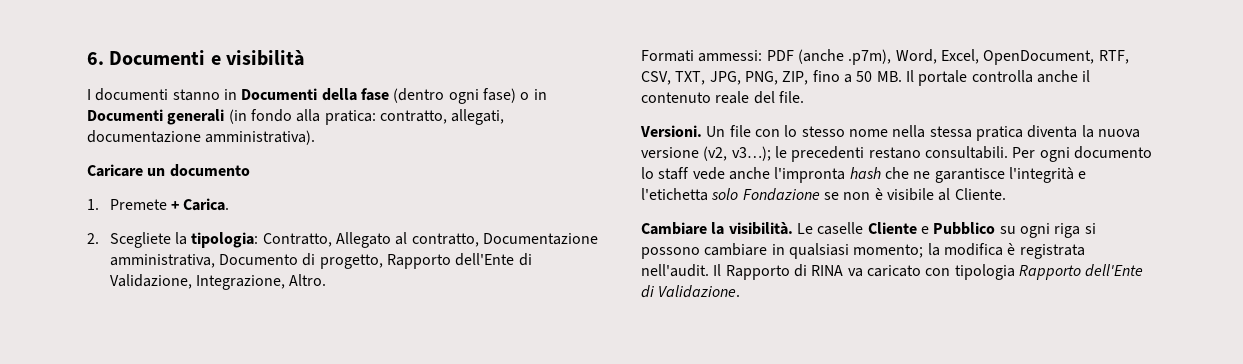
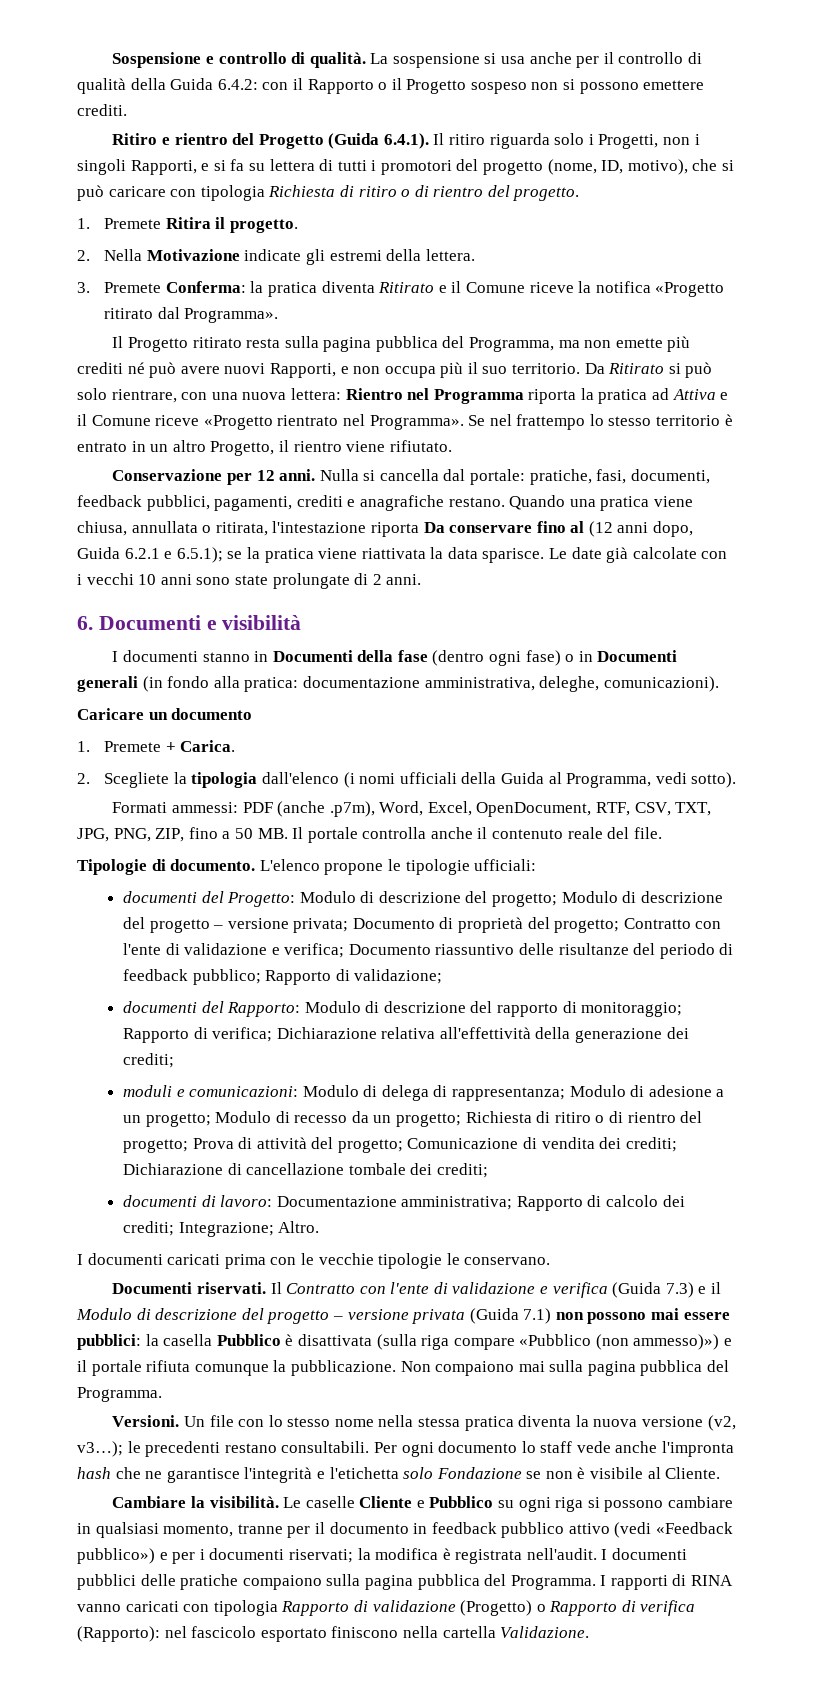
(87, 58) none -> [112,52,703,68] [77,78,705,94] [77,104,127,116] [112,133,700,149] [77,159,735,175] [77,185,580,201] [77,217,298,233] [77,249,475,265] [77,281,725,297] [104,307,279,323] [112,336,691,352] [77,362,713,378] [77,388,729,404] [77,414,733,430] [77,440,452,456] [112,469,710,485] [77,495,693,511] [77,521,694,537] [77,547,728,563] [77,573,422,589] Sospensione e controllo di qualità. La sospensione si usa anche per il controllo di qualità della Guida 6.4.2: con il Rapporto o il Progetto sospeso non si possono emettere crediti. // Ritiro e rientro del Progetto (Guida 6.4.1). Il ritiro riguarda solo i Progetti, non i singoli Rapporti, e si fa su lettera di tutti i promotori del progetto (nome, ID, motivo), che si può caricare con tipologia Richiesta di ritiro o di rientro del progetto. // 1. Premete Ritira il progetto. // 2. Nella Motivazione indicate gli estremi della lettera. // 3. Premete Conferma: la pratica diventa Ritirato e il Comune riceve la notifica «Progetto ritirato dal Programma». // Il Progetto ritirato resta sulla pagina pubblica del Programma, ma non emette più crediti né può avere nuovi Rapporti, e non occupa più il suo territorio. Da Ritirato si può solo rientrare, con una nuova lettera: Rientro nel Programma riporta la pratica ad Attiva e il Comune riceve «Progetto rientrato nel Programma». Se nel frattempo lo stesso territorio è entrato in un altro Progetto, il rientro viene rifiutato. // Conservazione per 12 anni. Nulla si cancella dal portale: pratiche, fasi, documenti, feedback pubblici, pagamenti, crediti e anagrafiche restano. Quando una pratica viene chiusa, annullata o ritirata, l'intestazione riporta Da conservare fino al (12 anni dopo, Guida 6.2.1 e 6.5.1); se la pratica viene riattivata la data sparisce. Le date già calcolate con i vecchi 10 anni sono state prolungate di 2 anni. //
[379,109,505,125] [87,130,316,145] contratto, allegati, documentazione amministrativa). -> [302,676,719,692] documentazione amministrativa, deleghe, comunicazioni).
[191,232,598,248] [109,253,532,269] [109,274,327,290] tipologia: Contratto, Allegato al contratto, Documentazione amministrativa, Documento di progetto, Rapporto dell'Ente di Validazione, Integrazione, Altro. -> [191,772,737,788] tipologia dall'elenco (i nomi ufficiali della Guida al Programma, vedi sotto).
(804, 97) none -> [77,859,537,875] [122,891,723,907] [122,917,722,933] [122,943,734,959] [122,969,443,985] [122,1001,683,1017] [122,1027,689,1043] [122,1053,174,1068] [122,1085,725,1101] [122,1111,703,1127] [122,1137,677,1153] [122,1163,488,1178] [122,1195,685,1211] [122,1221,320,1237] [77,1253,551,1269] [112,1282,722,1298] [76,1308,730,1324] [77,1334,733,1350] [77,1360,730,1376] [77,1387,162,1402] // Tipologie di documento. L'elenco propone le tipologie ufficiali: // documenti del Progetto: Modulo di descrizione del progetto; Modulo di descrizione del progetto – versione privata; Documento di proprietà del progetto; Contratto con l'ente di validazione e verifica; Documento riassuntivo delle risultanze del periodo di feedback pubblico; Rapporto di validazione; // documenti del Rapporto: Modulo di descrizione del rapporto di monitoraggio; Rapporto di verifica; Dichiarazione relativa all'effettività della generazione dei crediti; // moduli e comunicazioni: Modulo di delega di rappresentanza; Modulo di adesione a un progetto; Modulo di recesso da un progetto; Richiesta di ritiro o di rientro del progetto; Prova di attività del progetto; Comunicazione di vendita dei crediti; Dichiarazione di cancellazione tombale dei crediti; // documenti di lavoro: Documentazione amministrativa; Rapporto di calcolo dei crediti; Integrazione; Altro. // I documenti caricati prima con le vecchie tipologie le conservano. // Documenti riservati. Il Contratto con l'ente di validazione e verifica (Guida 7.3) e il Modulo di descrizione del progetto – versione privata (Guida 7.1) non possono mai essere pubblici: la casella Pubblico è disattivata (sulla riga compare «Pubblico (non ammesso)») e il portale rifiuta comunque la pubblicazione. Non compaiono mai sulla pagina pubblica del Programma.
[853,244,924,258] momento; -> [163,1522,734,1538] [77,1548,353,1564] momento, tranne per il documento in feedback pubblico attivo (vedi «Feedback pubblico») e per i documenti riservati;
[713,264,1144,280] [641,285,654,298] Il Rapporto di RINA va caricato con tipologia Rapporto dell'Ente di -> [601,1548,688,1560] [77,1574,734,1590] [77,1600,696,1616] [77,1626,496,1642] I documenti pubblici delle pratiche compaiono sulla pagina pubblica del Programma. I rapporti di RINA vanno caricati con tipologia Rapporto di validazione (Progetto) o Rapporto di verifica (Rapporto): nel fascicolo esportato finiscono nella cartella

